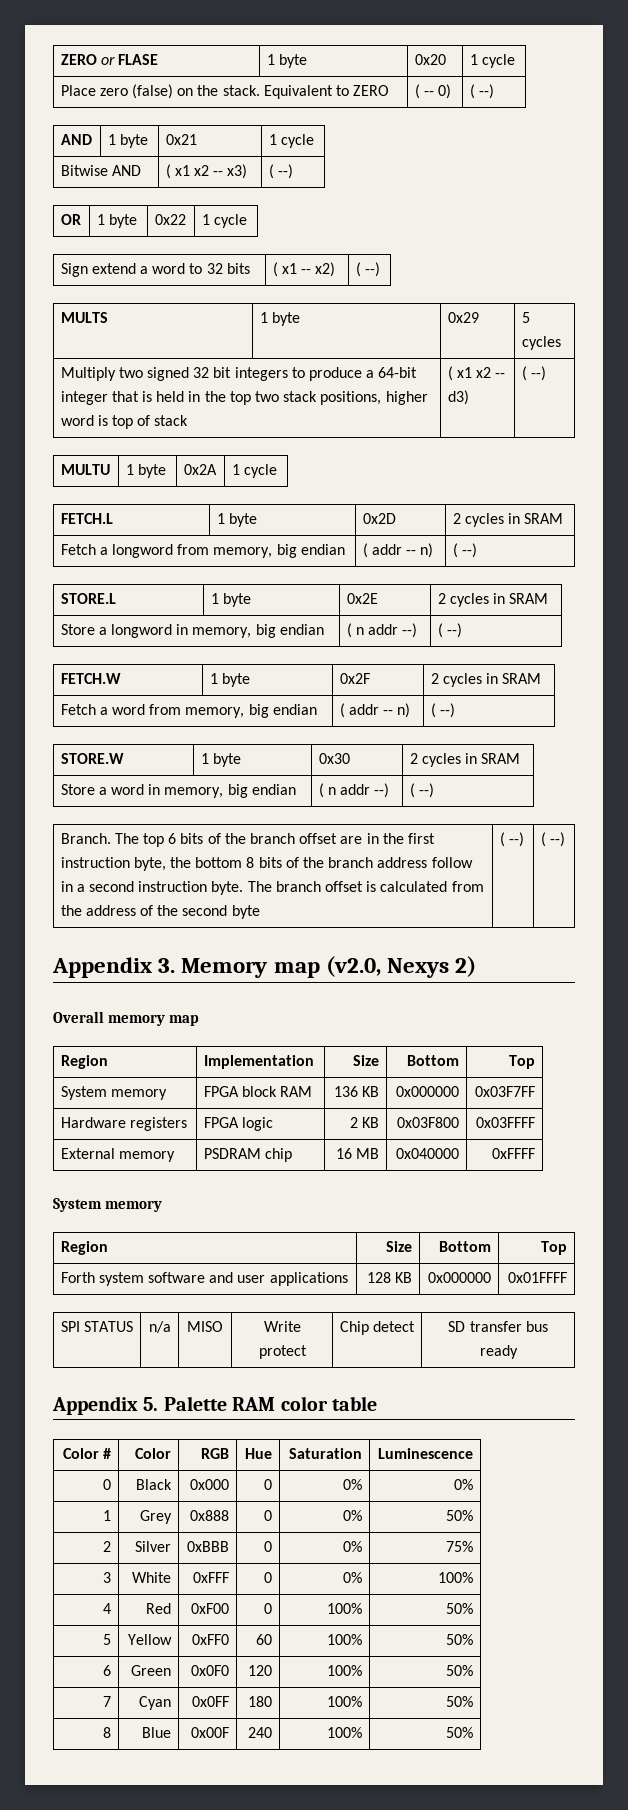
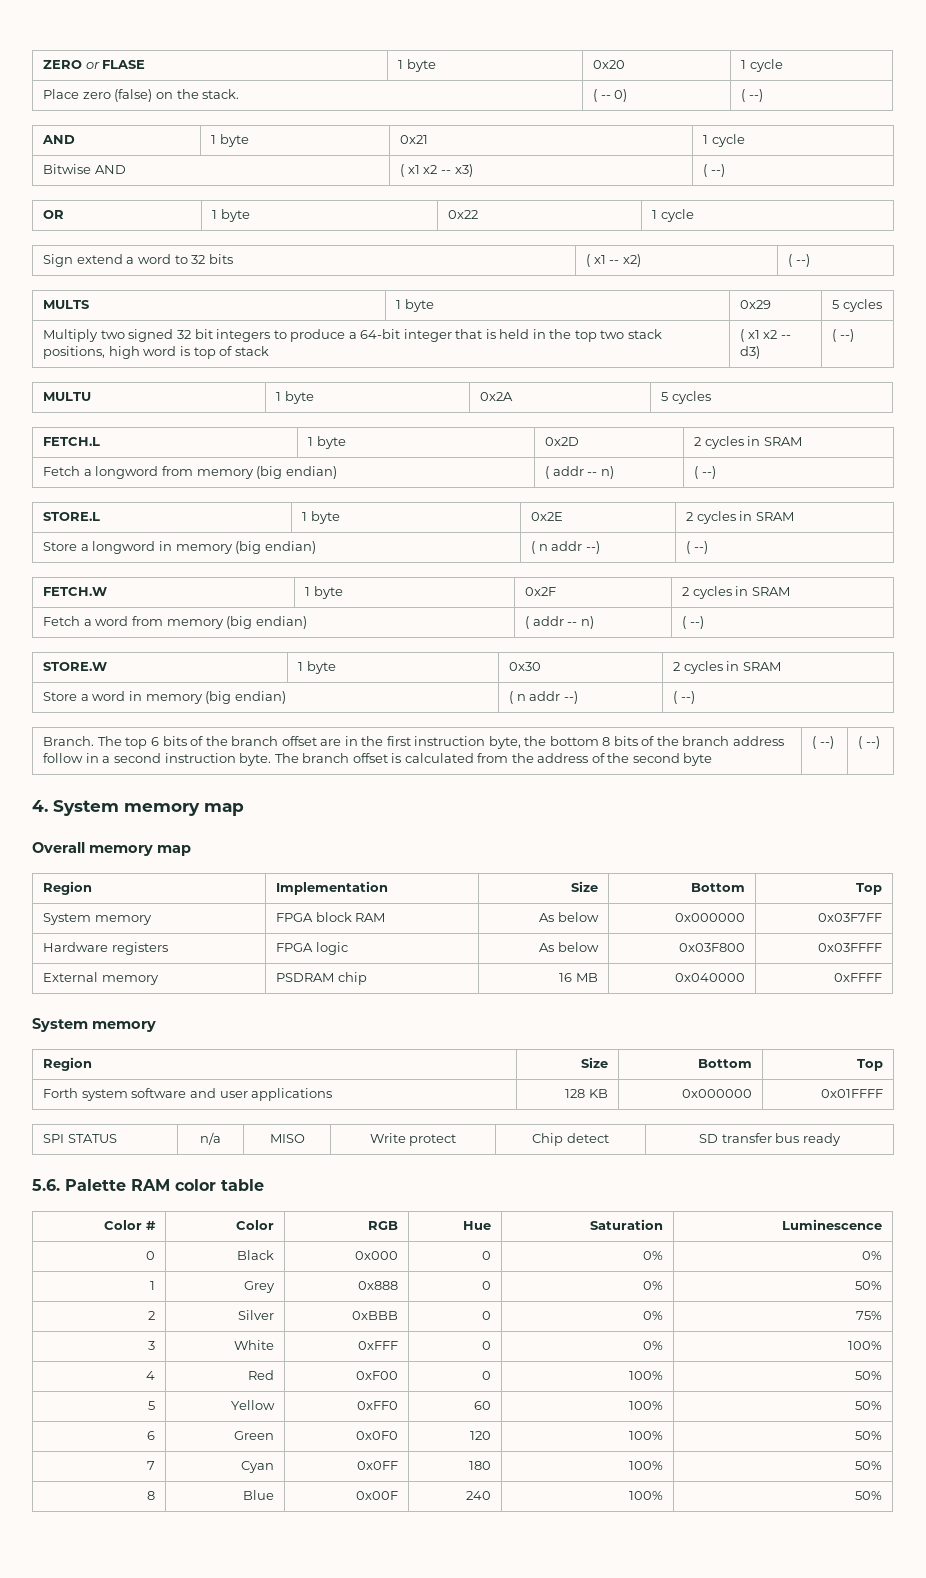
[263,85,390,99] Equivalent to ZERO -> (240, 94) none
[385,391,428,405] higher -> [108,346,140,359] high
[231,464,277,478] 1 cycle -> [661,391,711,404] 5 cycles
[213,544,345,558] memory, big endian -> [196,466,337,479] memory (big endian)
[192,624,324,638] memory, big endian -> [175,541,316,554] memory (big endian)
[185,704,317,718] memory, big endian -> [166,616,307,629] memory (big endian)
[164,784,296,798] memory, big endian -> [145,691,286,704] memory (big endian)
[52,956,477,978] Appendix 3. Memory map (v2.0, Nexys 2) -> [32,800,244,816] 4. System memory map
[334,1086,380,1097] 136 KB -> [539,912,599,922] As below
[350,1117,380,1128] 2 KB -> [539,942,599,952] As below
[52,1396,159,1415] Appendix 5. -> [32,1179,60,1191] 5.6.

